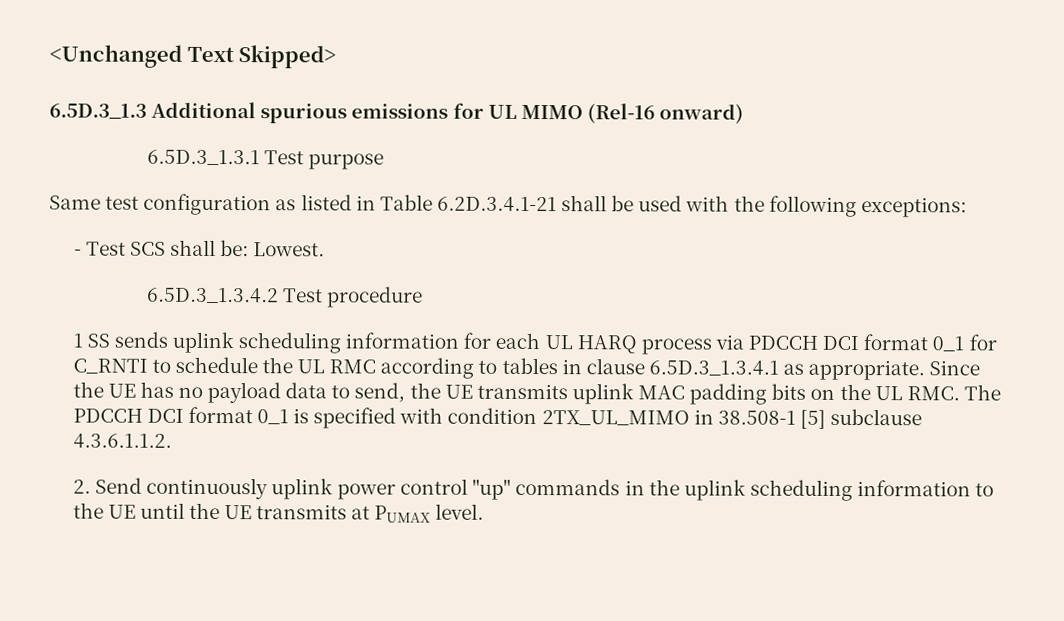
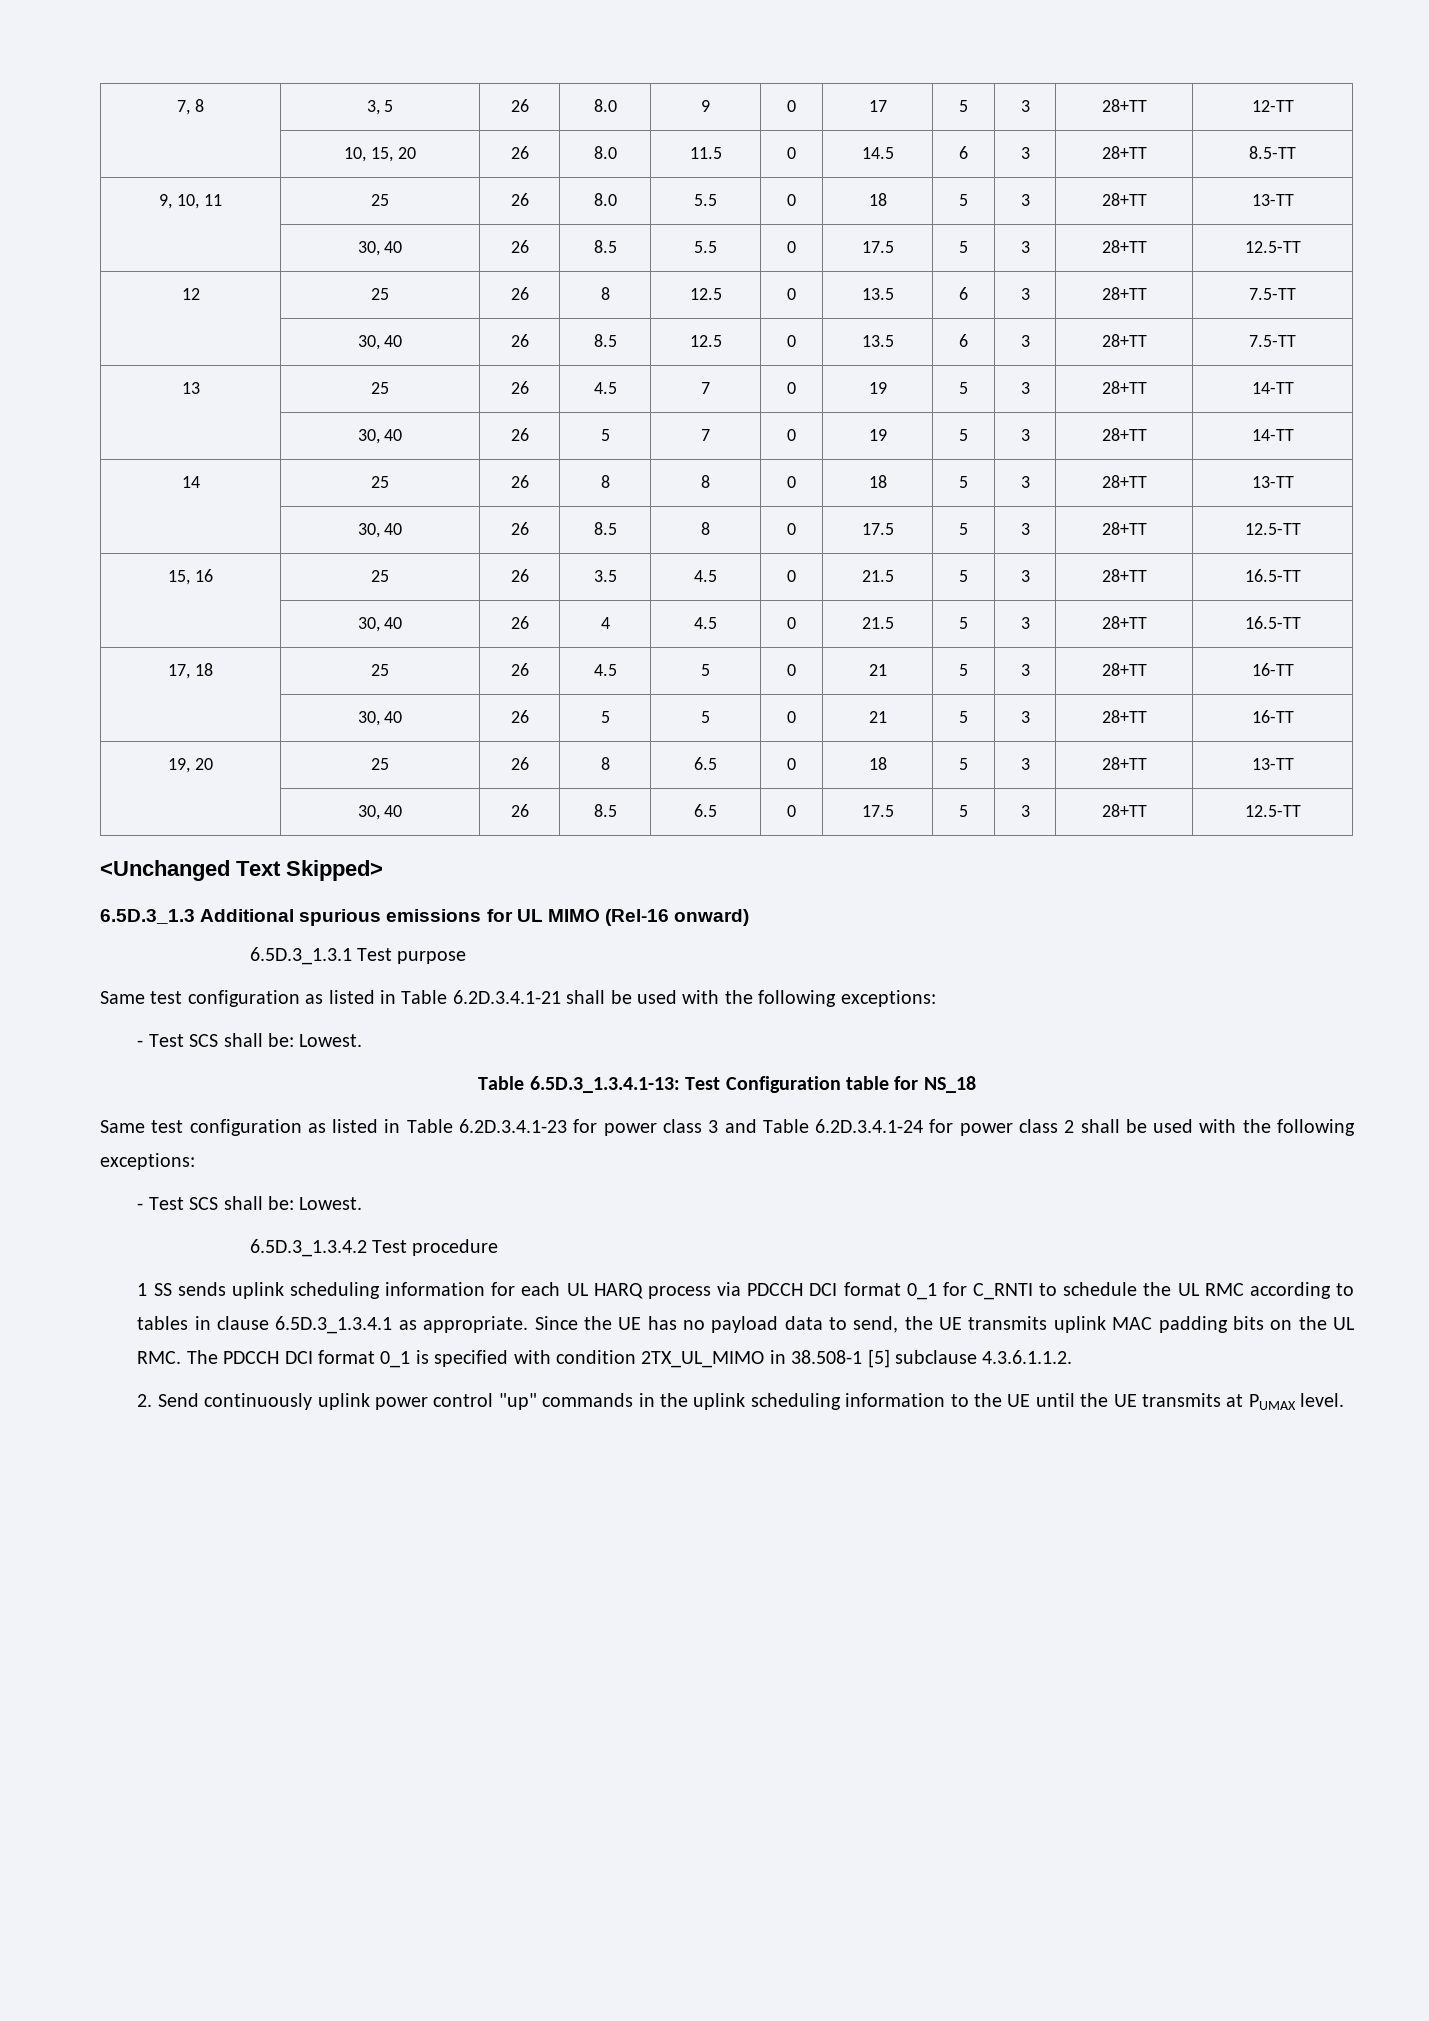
(49, 56) none -> [177,99,204,115] [366,100,394,115] [510,99,529,112] [593,99,617,112] [701,100,710,112] [787,100,796,112] [868,100,887,112] [959,100,968,112] [1020,100,1030,112] [1101,99,1147,112] [1251,100,1294,112] [344,147,416,162] [510,146,529,159] [593,146,617,159] [689,147,722,159] [787,147,796,159] [861,147,894,159] [959,146,968,159] [1020,147,1030,159] [1101,146,1147,159] [1249,146,1296,159] [159,194,222,209] [371,194,389,206] [510,193,529,206] [593,193,617,206] [694,194,717,206] [787,194,796,206] [868,193,887,206] [959,194,968,206] [1020,194,1030,206] [1101,193,1147,206] [1251,194,1294,206] [357,241,403,256] [510,240,529,253] [593,240,617,253] [694,241,717,253] [787,241,796,253] [861,241,894,253] [959,241,968,253] [1020,241,1030,253] [1101,240,1147,253] [1244,241,1301,253] [181,288,200,300] [371,288,389,300] [510,287,529,300] [600,287,610,300] [689,288,722,300] [787,288,796,300] [861,288,894,300] [959,287,968,300] [1020,288,1030,300] [1101,287,1147,300] [1249,288,1296,300] [357,335,403,350] [510,334,529,347] [593,334,617,347] [689,335,722,347] [787,335,796,347] [861,335,894,347] [959,334,968,347] [1020,335,1030,347] [1101,334,1147,347] [1249,335,1296,347] [181,382,200,394] [371,382,389,394] [510,381,529,394] [593,382,617,394] [701,382,710,394] [787,382,796,394] [868,382,887,394] [959,382,968,394] [1020,382,1030,394] [1101,381,1147,394] [1251,382,1294,394] [357,429,403,444] [510,428,529,441] [600,429,610,441] [701,429,710,441] [787,429,796,441] [868,429,887,441] [959,429,968,441] [1020,429,1030,441] [1101,428,1147,441] [1251,429,1294,441] [181,476,200,488] [371,476,389,488] [510,475,529,488] [600,475,610,488] [701,475,710,488] [787,476,796,488] [868,475,887,488] [959,476,968,488] [1020,476,1030,488] [1101,475,1147,488] [1251,476,1294,488] [357,523,403,538] [510,522,529,535] [593,522,617,535] [701,522,710,535] [787,523,796,535] [861,523,894,535] [959,523,968,535] [1020,523,1030,535] [1101,522,1147,535] [1244,523,1301,535] [168,569,213,585] [371,570,389,582] [510,569,529,582] [593,570,617,582] [694,570,717,582] [787,570,796,582] [861,570,894,582] [959,570,968,582] [1020,570,1030,582] [1101,569,1147,582] [1244,569,1301,582] [357,617,403,632] [510,616,529,629] [600,617,610,629] [694,617,717,629] [787,617,796,629] [861,617,894,629] [959,617,968,629] [1020,617,1030,629] [1101,616,1147,629] [1244,616,1301,629] [168,663,213,679] [371,664,389,676] [510,663,529,676] [593,664,617,676] [701,664,710,676] [787,664,796,676] [868,664,887,676] [959,664,968,676] [1020,664,1030,676] [1101,663,1147,676] [1251,663,1294,676] [357,711,403,726] [510,710,529,723] [600,711,610,723] [701,711,710,723] [787,711,796,723] [868,711,887,723] [959,711,968,723] [1020,711,1030,723] [1101,710,1147,723] [1251,710,1294,723] [168,758,213,773] [371,758,389,770] [510,757,529,770] [600,757,610,770] [694,757,717,770] [787,758,796,770] [868,757,887,770] [959,758,968,770] [1020,758,1030,770] [1101,757,1147,770] [1251,758,1294,770] [357,805,403,820] [510,804,529,817] [593,804,617,817] [694,804,717,817] [787,805,796,817] [861,805,894,817] [959,805,968,817] [1020,805,1030,817] [1101,804,1147,817] [1244,805,1301,817] 7, 8 | 3, 5 | 26 | 8.0 | 9 | 0 | 17 | 5 | 3 | 28+TT | 12-TT // | 10, 15, 20 | 26 | 8.0 | 11.5 | 0 | 14.5 | 6 | 3 | 28+TT | 8.5-TT // 9, 10, 11 | 25 | 26 | 8.0 | 5.5 | 0 | 18 | 5 | 3 | 28+TT | 13-TT // | 30, 40 | 26 | 8.5 | 5.5 | 0 | 17.5 | 5 | 3 | 28+TT | 12.5-TT // 12 | 25 | 26 | 8 | 12.5 | 0 | 13.5 | 6 | 3 | 28+TT | 7.5-TT // | 30, 40 | 26 | 8.5 | 12.5 | 0 | 13.5 | 6 | 3 | 28+TT | 7.5-TT // 13 | 25 | 26 | 4.5 | 7 | 0 | 19 | 5 | 3 | 28+TT | 14-TT // | 30, 40 | 26 | 5 | 7 | 0 | 19 | 5 | 3 | 28+TT | 14-TT // 14 | 25 | 26 | 8 | 8 | 0 | 18 | 5 | 3 | 28+TT | 13-TT // | 30, 40 | 26 | 8.5 | 8 | 0 | 17.5 | 5 | 3 | 28+TT | 12.5-TT // 15, 16 | 25 | 26 | 3.5 | 4.5 | 0 | 21.5 | 5 | 3 | 28+TT | 16.5-TT // | 30, 40 | 26 | 4 | 4.5 | 0 | 21.5 | 5 | 3 | 28+TT | 16.5-TT // 17, 18 | 25 | 26 | 4.5 | 5 | 0 | 21 | 5 | 3 | 28+TT | 16-TT // | 30, 40 | 26 | 5 | 5 | 0 | 21 | 5 | 3 | 28+TT | 16-TT // 19, 20 | 25 | 26 | 8 | 6.5 | 0 | 18 | 5 | 3 | 28+TT | 13-TT // | 30, 40 | 26 | 8.5 | 6.5 | 0 | 17.5 | 5 | 3 | 28+TT | 12.5-TT //
(326, 249) none -> [478,1076,976,1093] [100,1119,1355,1136] [100,1153,195,1170] [137,1196,363,1210] // Table 6.5D.3_1.3.4.1-13: Test Configuration table for NS_18 // Same test configuration as listed in Table 6.2D.3.4.1-23 for power class 3 and Table 6.2D.3.4.1-24 for power class 2 shall be used with the following exceptions: // - Test SCS shall be: Lowest.

